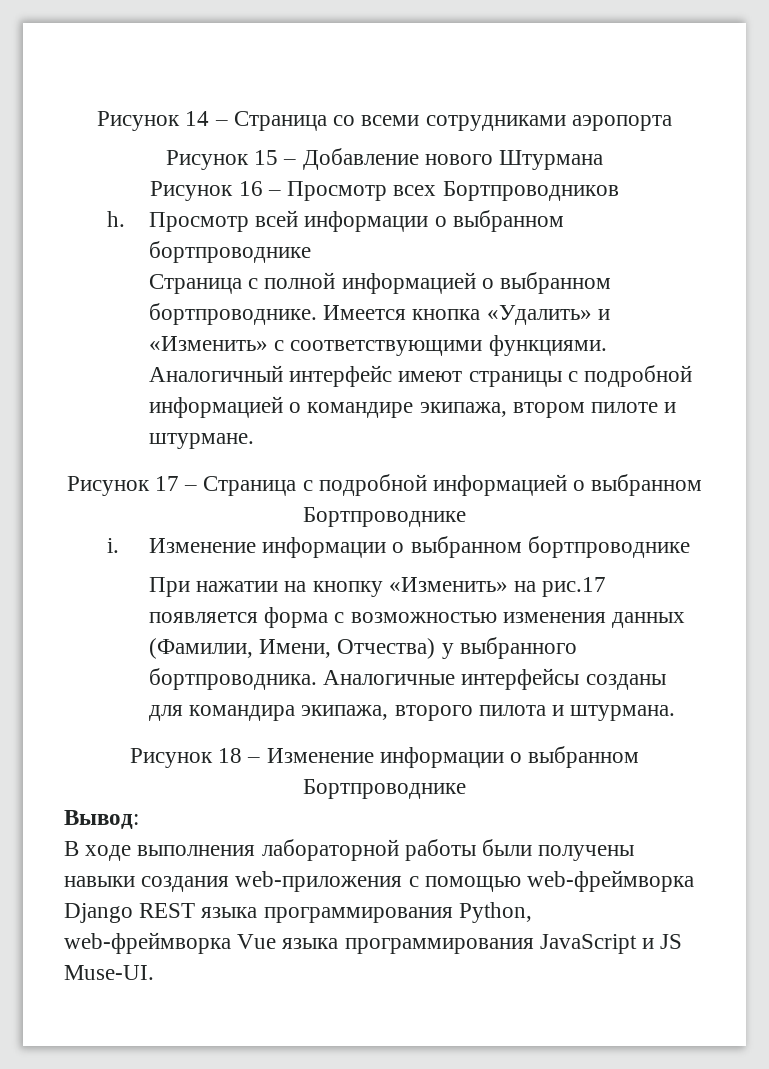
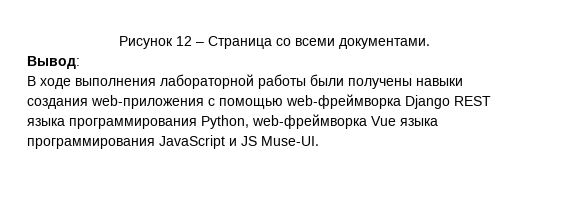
[97,111,210,131] Рисунок 14 -> [119,36,192,49] Рисунок 12
[425,115,672,131] [165,148,604,170] [150,181,619,201] [106,210,564,232] [149,241,312,263] [149,272,612,294] [149,303,610,325] [149,335,607,356] [149,365,693,387] [149,396,677,418] [149,433,255,449] [66,474,703,496] [303,507,466,527] [106,536,690,558] [149,577,607,597] [149,607,686,628] [149,637,577,659] [149,668,666,690] [149,705,676,721] [129,746,640,768] [303,779,466,799] сотрудниками аэропорта // Рисунок 15 – Добавление нового Штурмана // Рисунок 16 – Просмотр всех Бортпроводников // h. Просмотр всей информации о выбранном бортпроводнике // Страница с полной информацией о выбранном бортпроводнике. Имеется кнопка «Удалить» и «Изменить» с соответствующими функциями. Аналогичный интерфейс имеют страницы с подробной информацией о командире экипажа, втором пилоте и штурмане. // Рисунок 17 – Страница с подробной информацией о выбранном Бортпроводнике // i. Изменение информации о выбранном бортпроводнике // При нажатии на кнопку «Изменить» на рис.17 появляется форма с возможностью изменения данных (Фамилии, Имени, Отчества) у выбранного бортпроводника. Аналогичные интерфейсы созданы для командира экипажа, второго пилота и штурмана. // Рисунок 18 – Изменение информации о выбранном Бортпроводнике -> [339,38,430,49] документами.

